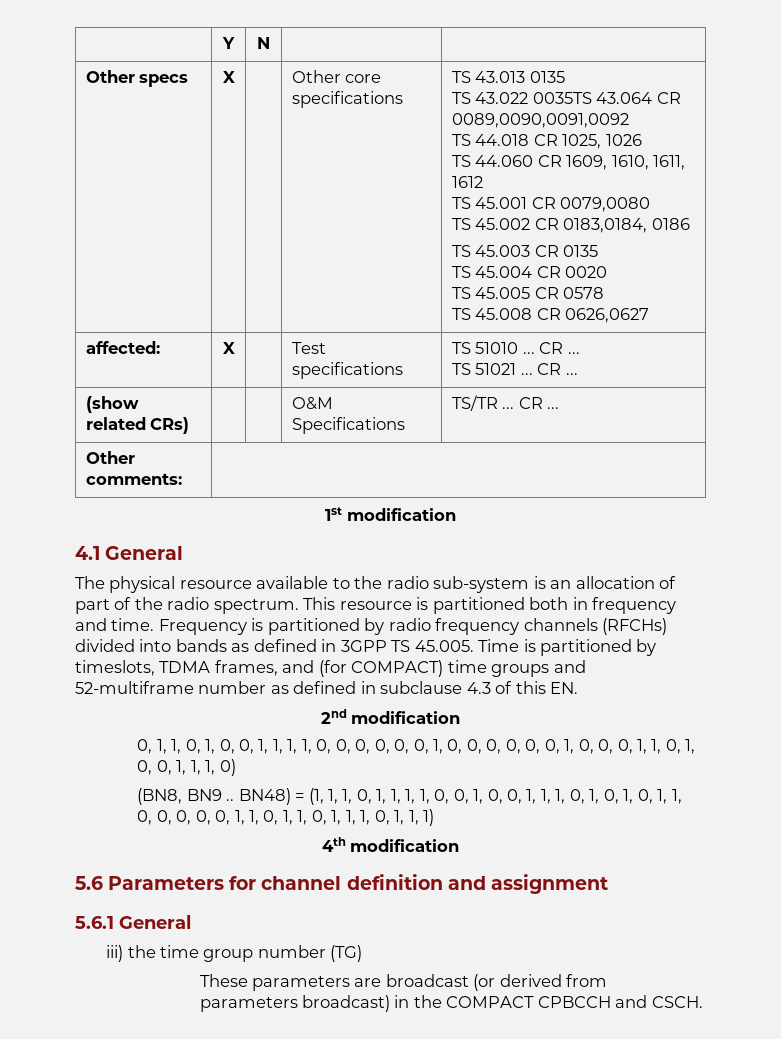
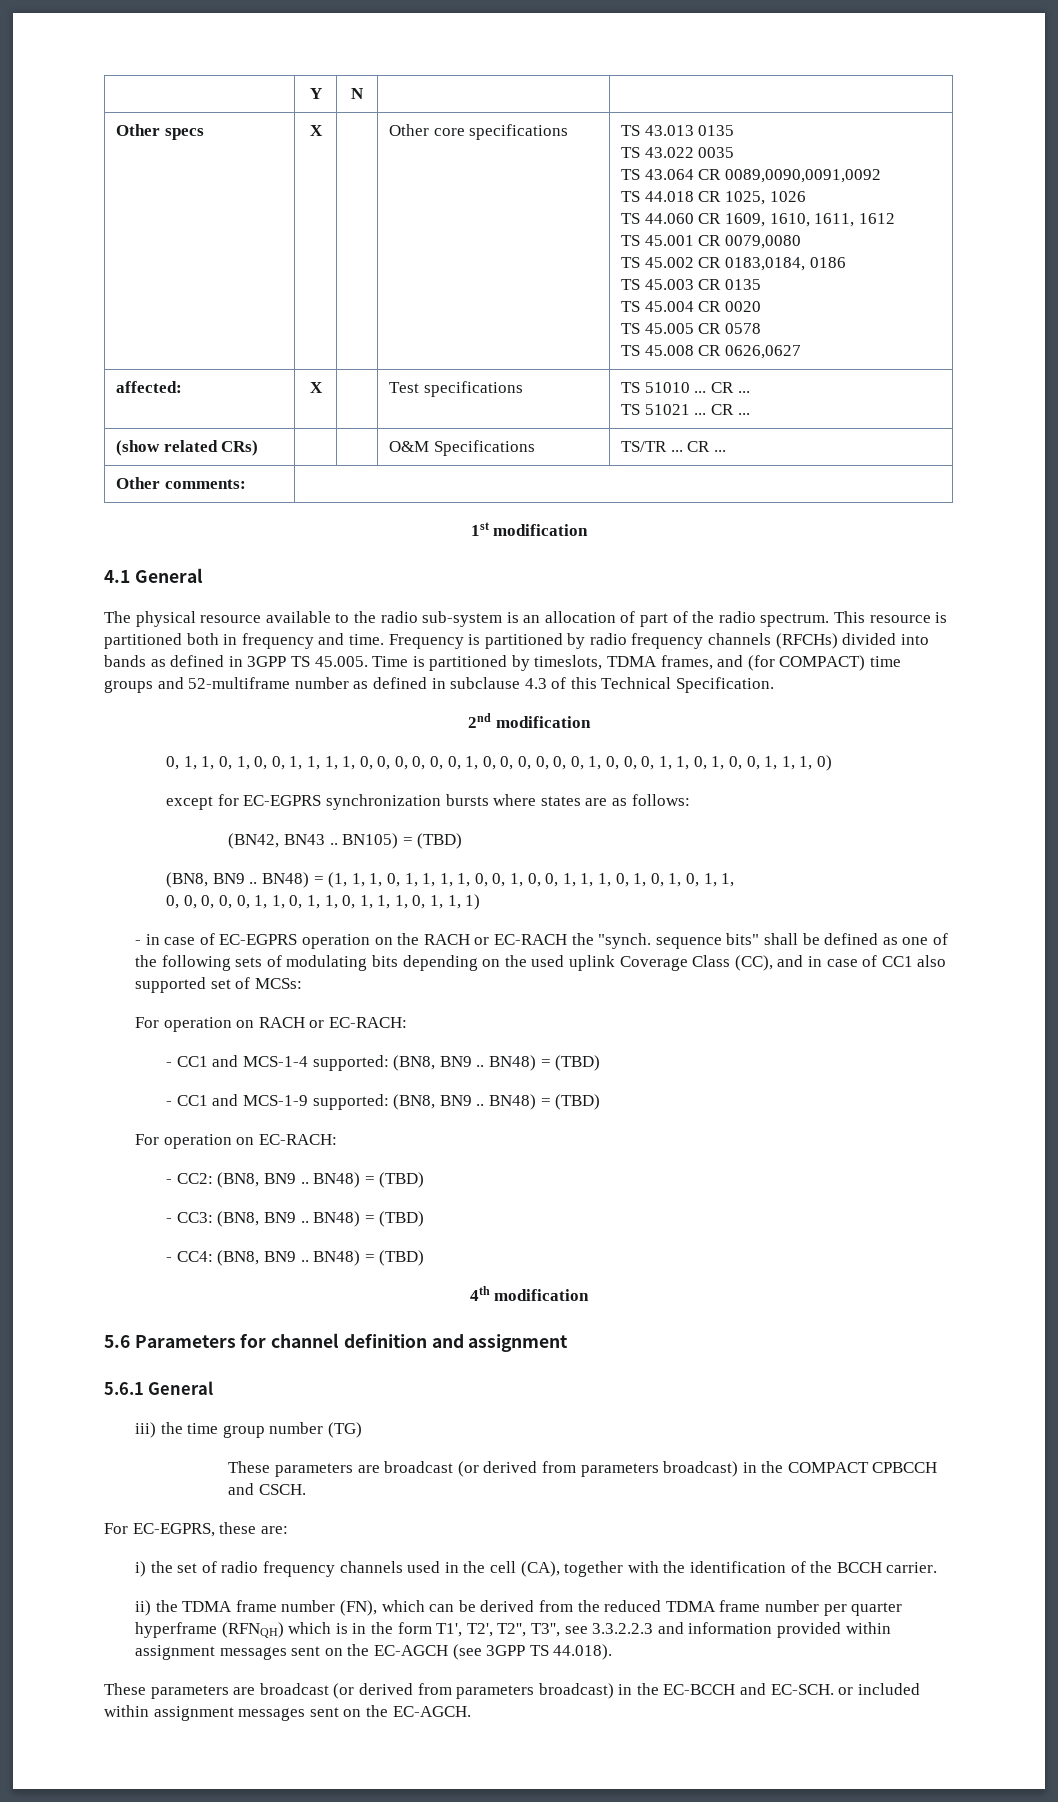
[532,92,592,104] 0035TS -> [698,147,735,158] [621,169,641,180] 0035 // TS
[550,682,579,694] EN. -> [601,677,775,693] Technical Specification.
(236, 767) none -> [166,794,690,810] [228,833,463,849] // except for EC-EGPRS synchronization bursts where states are as follows: // (BN42, BN43 .. BN105) = (TBD)
(434, 817) none -> [135,933,948,949] [135,955,947,971] [135,977,302,993] [135,1017,408,1032] [166,1055,601,1071] [166,1094,601,1110] [135,1134,337,1149] [166,1172,425,1188] [166,1211,425,1227] [166,1250,425,1266] // - in case of EC-EGPRS operation on the RACH or EC-RACH the "synch. sequence bits" shall be defined as one of the following sets of modulating bits depending on the used uplink Coverage Class (CC), and in case of CC1 also supported set of MCSs: // For operation on RACH or EC-RACH: // - CC1 and MCS-1-4 supported: (BN8, BN9 .. BN48) = (TBD) // - CC1 and MCS-1-9 supported: (BN8, BN9 .. BN48) = (TBD) // For operation on EC-RACH: // - CC2: (BN8, BN9 .. BN48) = (TBD) // - CC3: (BN8, BN9 .. BN48) = (TBD) // - CC4: (BN8, BN9 .. BN48) = (TBD)
(703, 1002) none -> [104,1522,288,1537] [135,1561,938,1577] [135,1600,903,1616] [135,1622,891,1638] [135,1644,613,1660] [104,1683,920,1699] [104,1705,471,1721] // For EC-EGPRS, these are: // i) the set of radio frequency channels used in the cell (CA), together with the identification of the BCCH carrier. // ii) the TDMA frame number (FN), which can be derived from the reduced TDMA frame number per quarter hyperframe (RFNQH) which is in the form T1', T2', T2'', T3'', see 3.3.2.2.3 and information provided within assignment messages sent on the EC-AGCH (see 3GPP TS 44.018). // These parameters are broadcast (or derived from parameters broadcast) in the EC-BCCH and EC-SCH. or included within assignment messages sent on the EC-AGCH.

